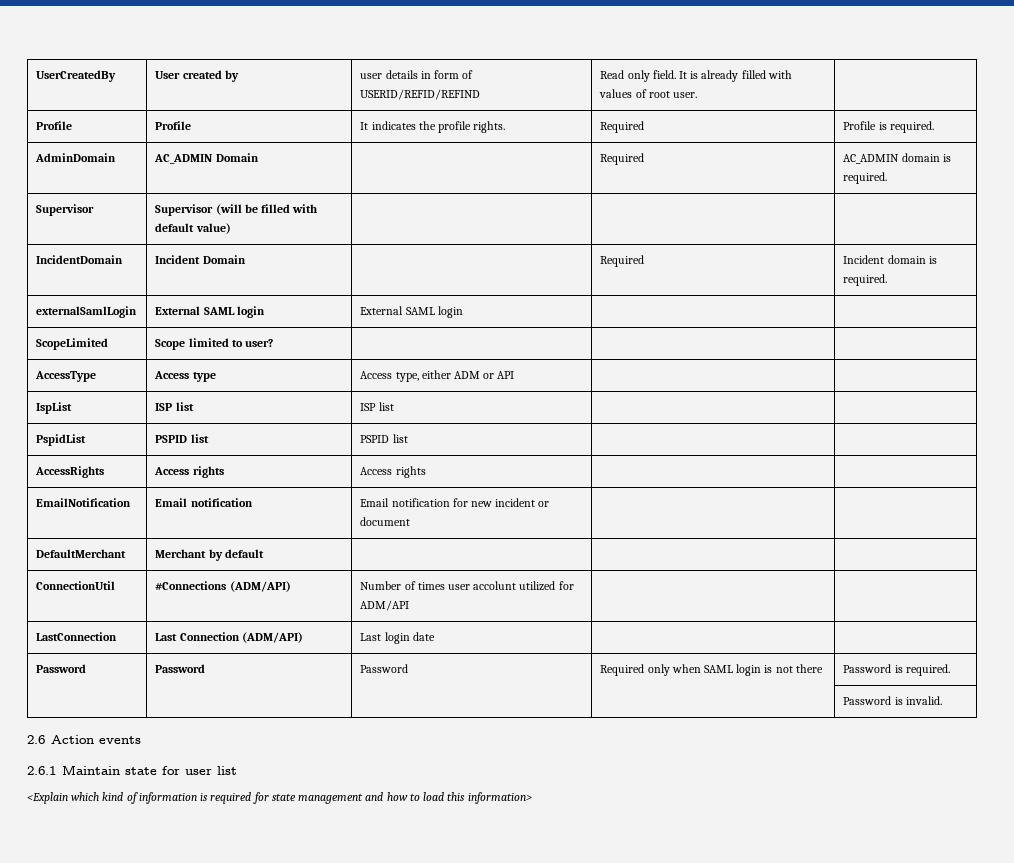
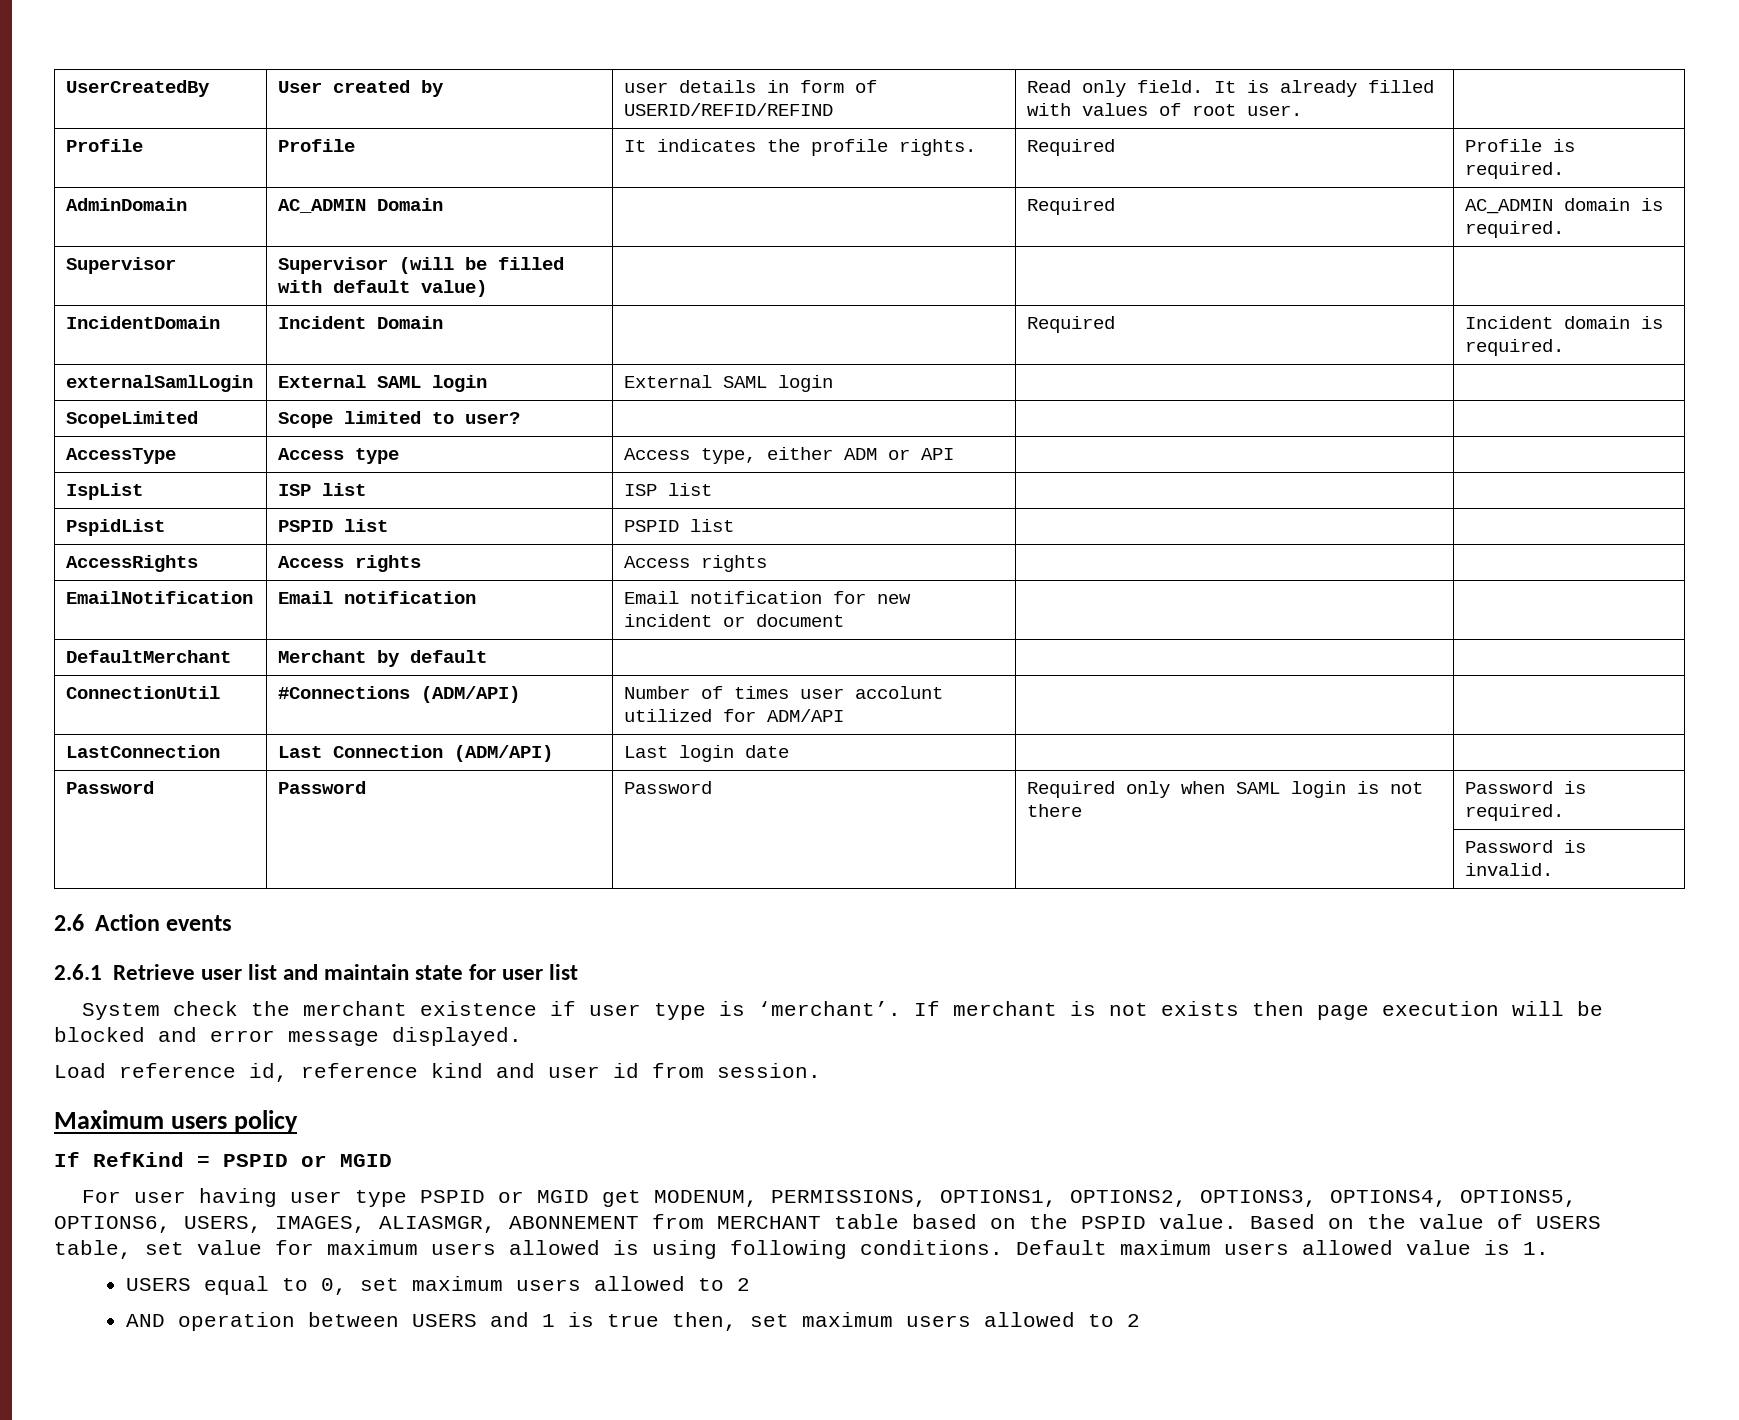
[62,765,120,775] Maintain -> [112,964,409,980] Retrieve user list and maintain
[27,792,532,804] <Explain which kind of information is required for state management and how to load this information> -> [82,1001,1604,1020] [54,1027,522,1046] [54,1063,821,1082] [54,1110,299,1133] [54,1152,392,1167] [82,1188,1578,1207] [54,1214,1601,1233] [54,1240,1549,1259] [125,1276,750,1295] [125,1312,1140,1331] System check the merchant existence if user type is ‘merchant’. If merchant is not exists then page execution will be blocked and error message displayed. // Load reference id, reference kind and user id from session. // Maximum users policy // If RefKind = PSPID or MGID // For user having user type PSPID or MGID get MODENUM, PERMISSIONS, OPTIONS1, OPTIONS2, OPTIONS3, OPTIONS4, OPTIONS5, OPTIONS6, USERS, IMAGES, ALIASMGR, ABONNEMENT from MERCHANT table based on the PSPID value. Based on the value of USERS table, set value for maximum users allowed is using following conditions. Default maximum users allowed value is 1. // USERS equal to 0, set maximum users allowed to 2 // AND operation between USERS and 1 is true then, set maximum users allowed to 2

